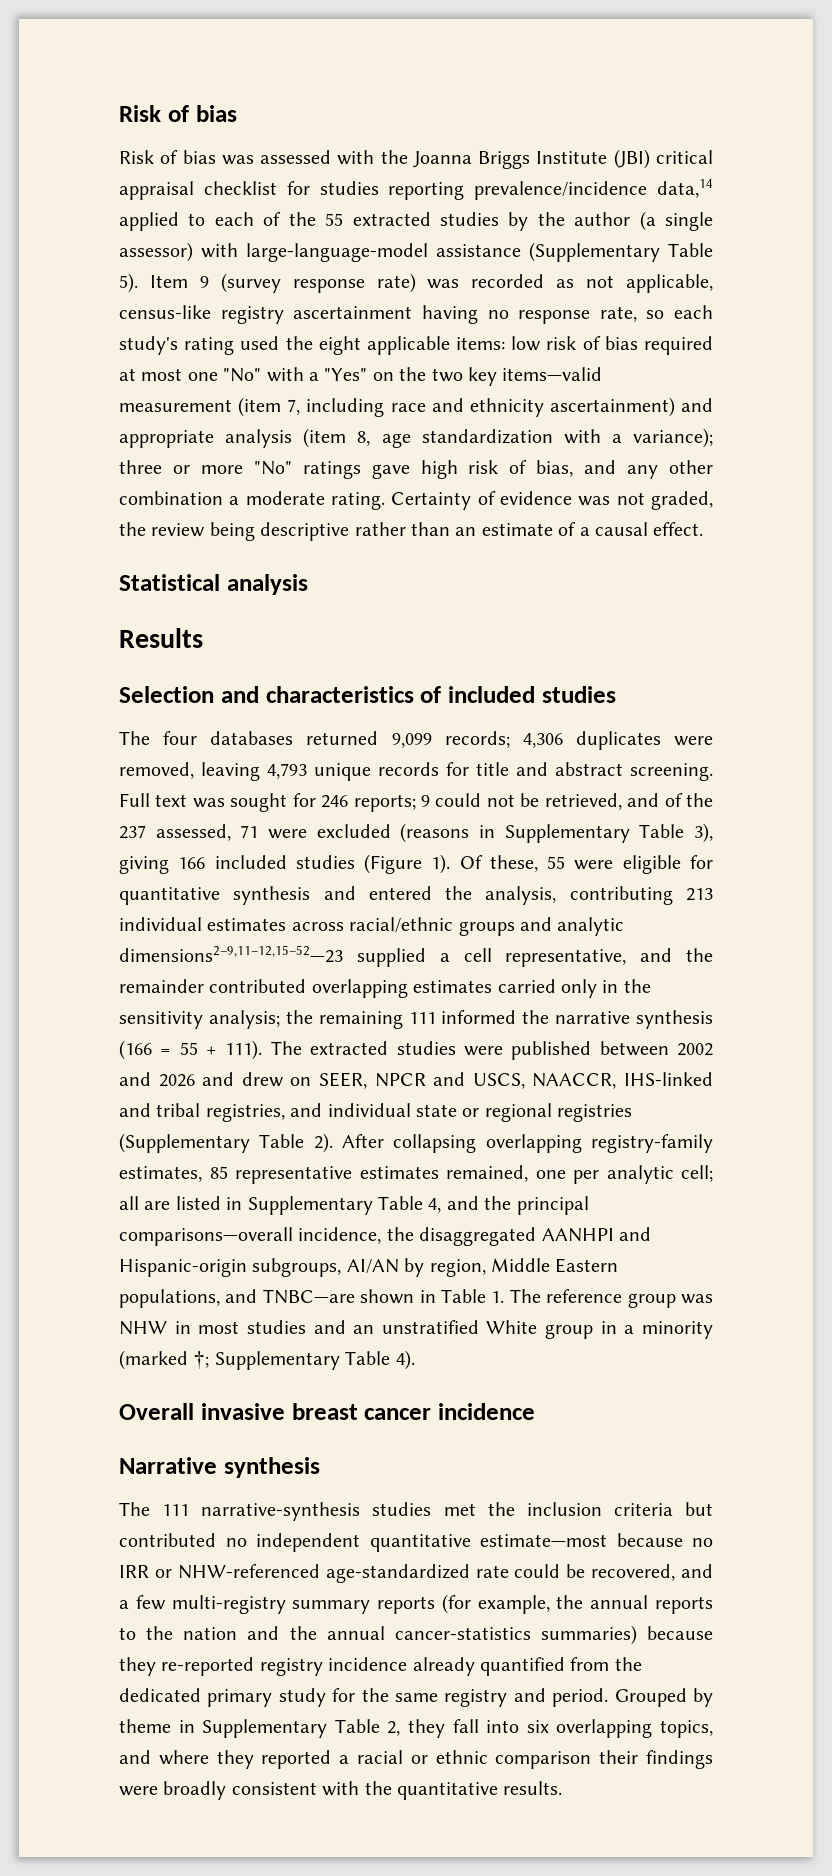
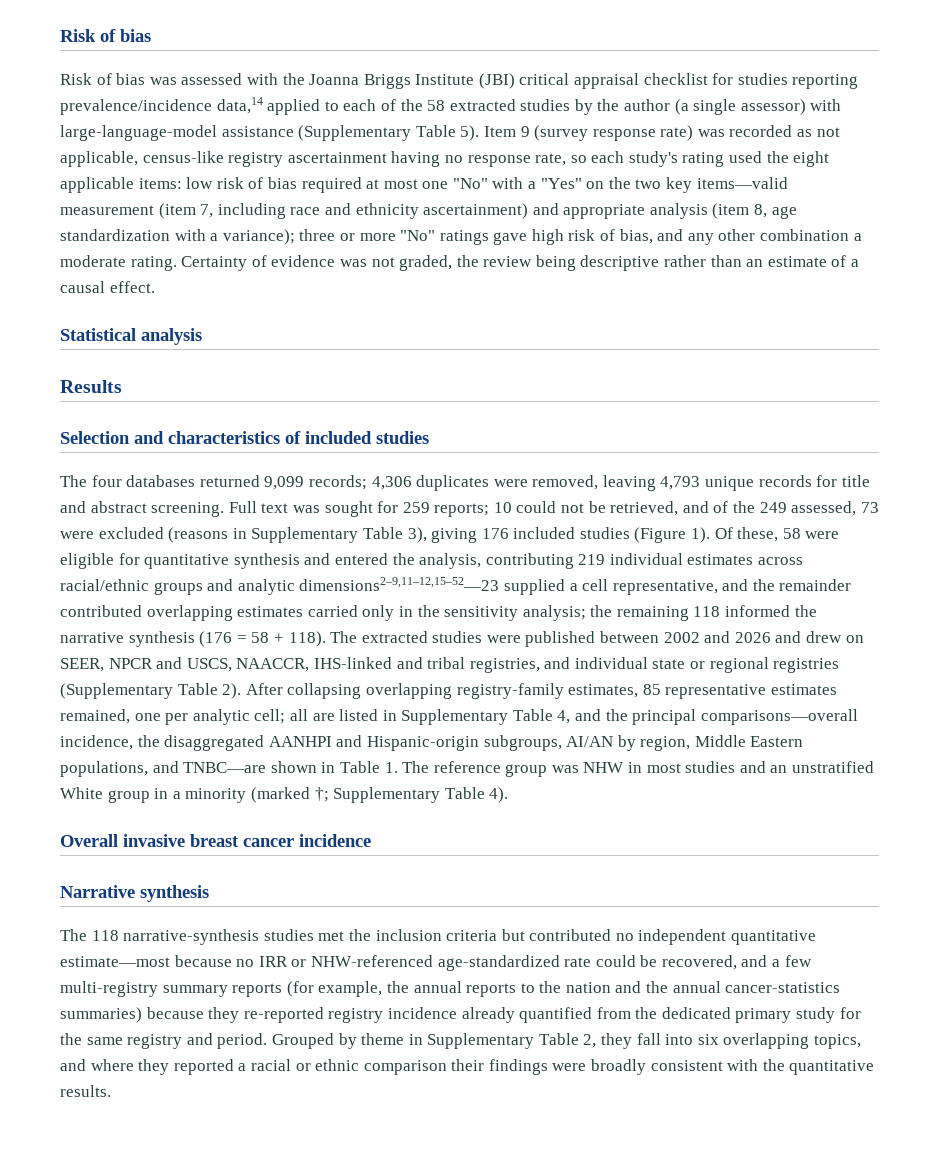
[325,213,344,226] 55 -> [427,100,446,111] 58
[321,794,430,812] 246 reports; 9 -> [402,502,512,517] 259 reports; 10
[119,824,259,841] 237 assessed, 71 -> [759,501,879,516] 249 assessed, 73
[178,857,206,869] 166 -> [481,528,509,539] 176
[547,856,566,869] 55 -> [782,528,801,539] 58
[686,888,713,901] 213 -> [578,554,606,565] 219
[408,1012,436,1024] 111 -> [693,606,721,617] 118
[119,1040,263,1060] (166 = 55 + 111). -> [199,631,326,647] (176 = 58 + 118).
[162,1504,190,1516] 111 -> [91,930,119,941] 118

